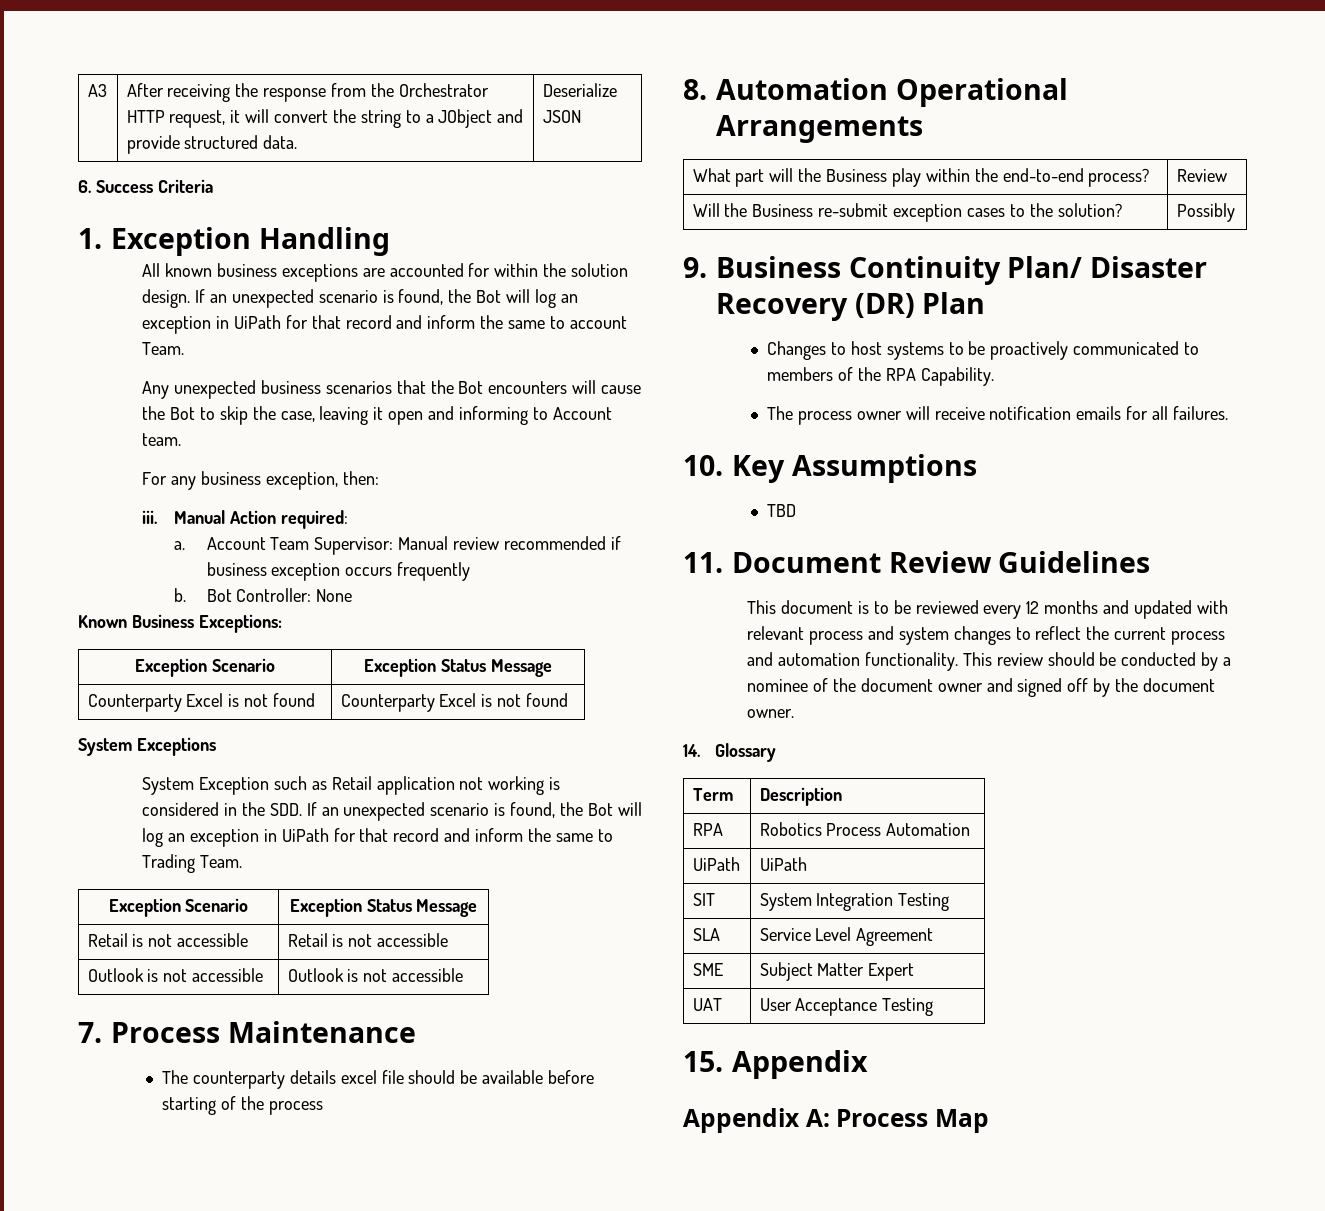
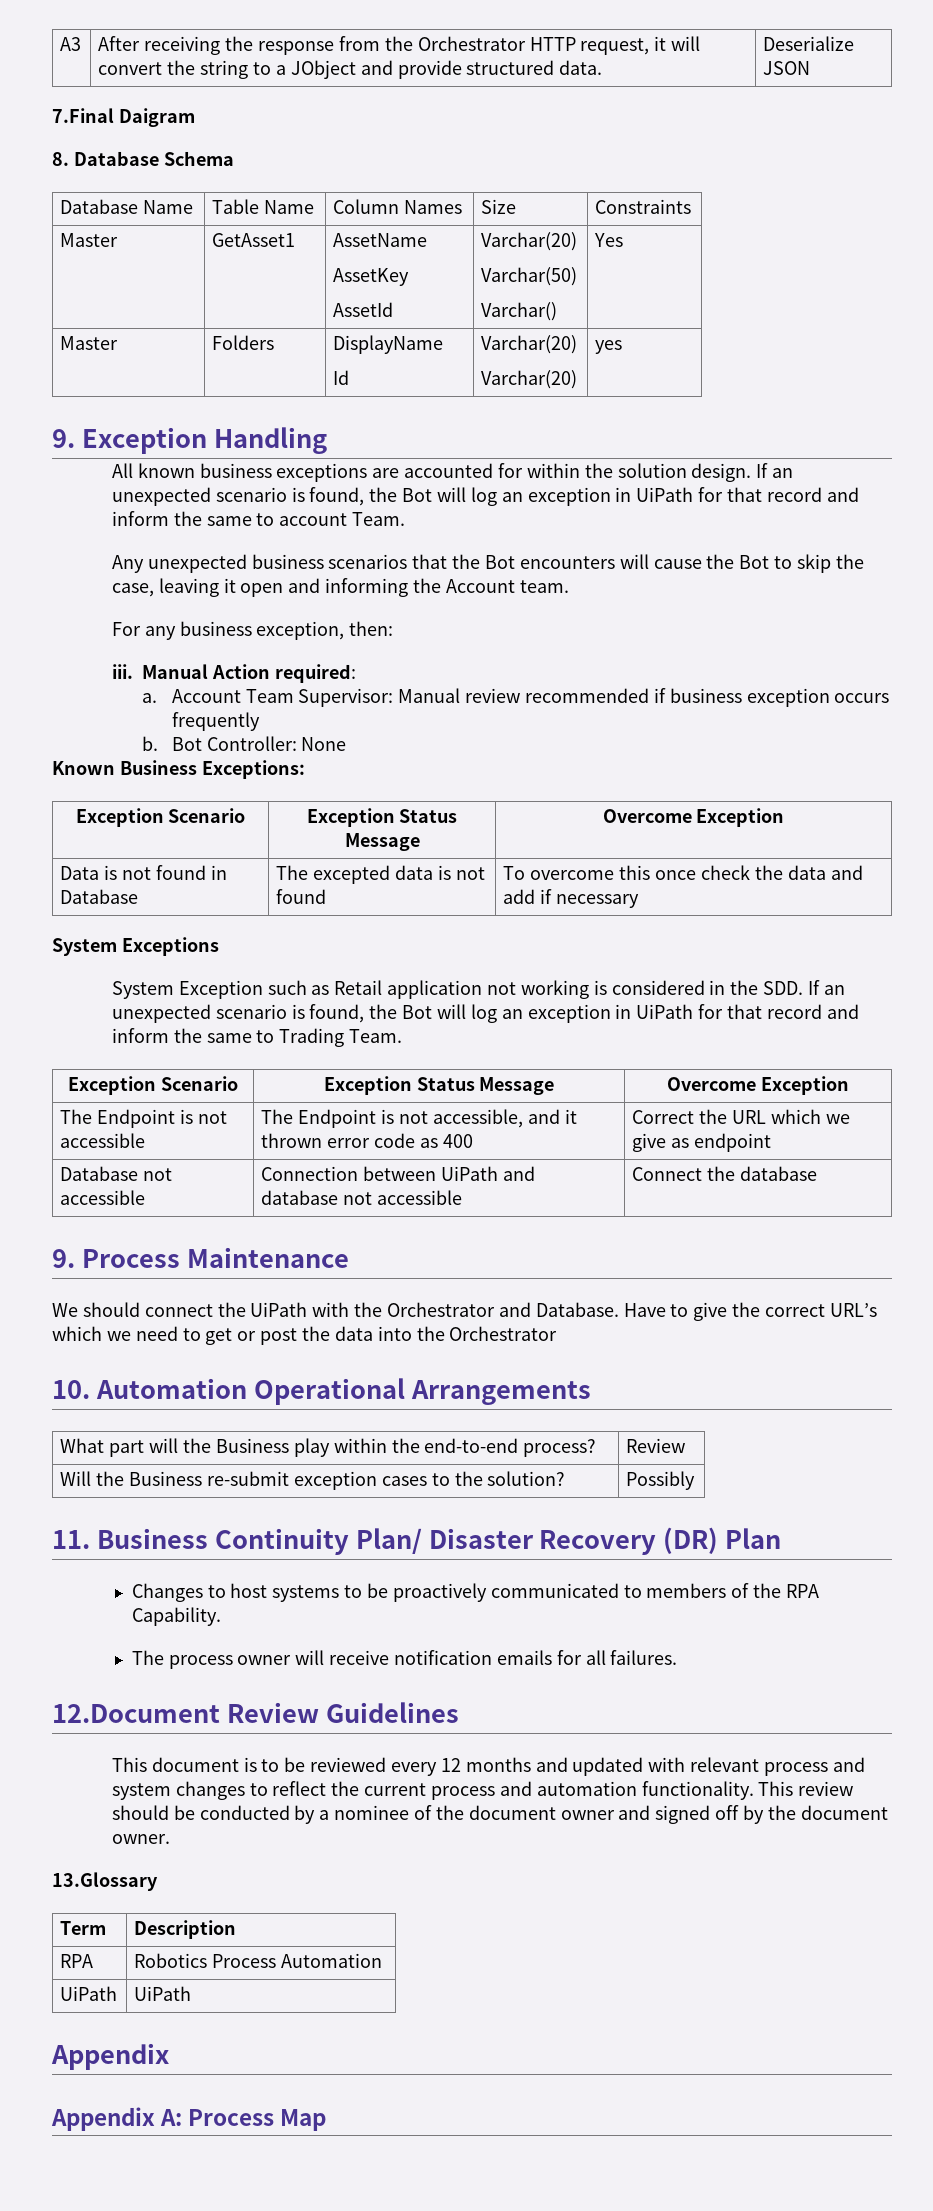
[78,179,213,193] [78,228,102,249] 6. Success Criteria // 1. -> [52,108,195,127] [52,151,234,166] [60,199,194,214] [212,199,315,214] [333,199,463,214] [481,199,517,214] [595,199,692,214] [60,233,119,247] [212,233,296,247] [333,233,428,247] [333,268,410,286] [333,302,394,317] [481,232,578,251] [481,267,578,286] [481,302,558,321] [594,233,624,247] [60,336,119,350] [212,335,275,350] [333,335,444,354] [333,370,350,385] [481,335,578,354] [481,370,578,389] [595,340,623,354] [52,429,75,448] 7.Final Daigram // 8. Database Schema // Database Name | Table Name | Column Names | Size | Constraints // Master | GetAsset1 | AssetName // AssetKey // AssetId | Varchar(20) // Varchar(50) // Varchar() | Yes // Master | Folders | DisplayName // Id | Varchar(20) // Varchar(20) | yes // 9.
[532,407,548,420] to -> [413,578,442,593] the
[87,693,316,712] [340,693,569,712] // Counterparty Excel is not found | Counterparty Excel is not found -> [602,808,785,827] [60,865,227,880] [60,889,139,904] [276,865,485,884] [276,889,327,904] [503,865,863,880] [503,889,640,908] | Overcome Exception // Data is not found in Database | The excepted data is not found | To overcome this once check the data and add if necessary
[87,933,249,947] [287,933,449,947] [87,968,264,982] [287,968,464,982] [78,1021,416,1043] [162,1070,594,1089] [162,1096,323,1115] [683,79,707,100] // Retail is not accessible | Retail is not accessible // Outlook is not accessible | Outlook is not accessible // 7. Process Maintenance // The counterparty details excel file should be available before starting of the process // 8. -> [667,1076,849,1095] [60,1109,228,1128] [60,1133,146,1148] [261,1109,577,1128] [261,1133,473,1148] [632,1109,850,1124] [632,1133,772,1152] [60,1166,173,1181] [60,1190,146,1205] [261,1166,536,1181] [261,1190,463,1205] [632,1166,818,1181] [52,1247,349,1268] [52,1302,877,1321] [52,1326,558,1345] [52,1380,90,1399] | Overcome Exception // The Endpoint is not accessible | The Endpoint is not accessible, and it thrown error code as 400 | Correct the URL which we give as endpoint // Database not accessible | Connection between UiPath and database not accessible | Connect the database // 9. Process Maintenance // We should connect the UiPath with the Orchestrator and Database. Have to give the correct URL’s which we need to get or post the data into the Orchestrator // 10.
[683,257,707,278] 9. -> [52,1530,90,1549] 11.
[683,454,977,483] [767,504,797,517] [683,552,881,573] 10. Key Assumptions // TBD // 11. Document -> [52,1704,220,1723] 12.Document
[683,743,777,762] 14. Glossary -> [52,1872,158,1891] 13.Glossary
[692,893,715,906] [759,893,950,911] [692,928,720,941] [759,927,934,946] [692,963,723,976] [759,962,915,981] [692,998,722,1011] [759,998,934,1016] [683,1051,723,1072] // SIT | System Integration Testing // SLA | Service Level Agreement // SME | Subject Matter Expert // UAT | User Acceptance Testing // 15. -> (192, 1993) //

